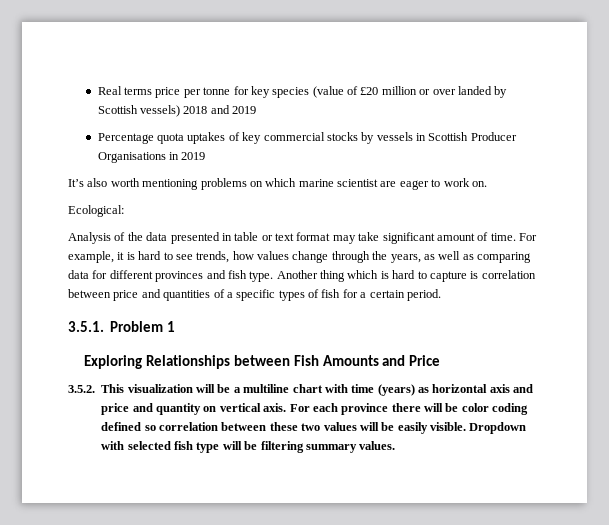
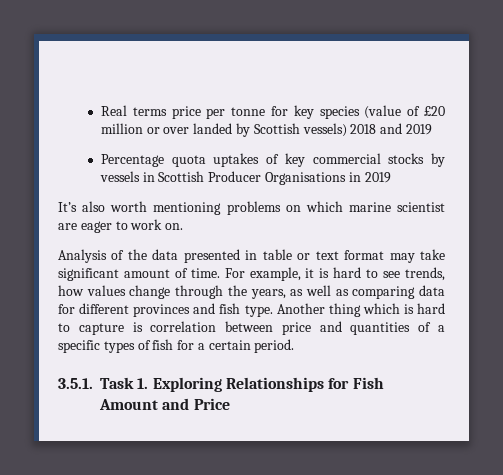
[68,205,124,217] // Ecological: -> (184, 226) none
[110,321,176,332] [83,355,441,369] [68,384,534,396] [101,403,529,415] [101,422,527,434] [101,441,396,453] Problem 1 // Exploring Relationships between Fish Amounts and Price // 3.5.2. This visualization will be a multiline chart with time (years) as horizontal axis and price and quantity on vertical axis. For each province there will be color coding defined so correlation between these two values will be easily visible. Dropdown with selected fish type will be filtering summary values. -> [100,377,384,392] [99,398,230,410] Task 1. Exploring Relationships for Fish Amount and Price

